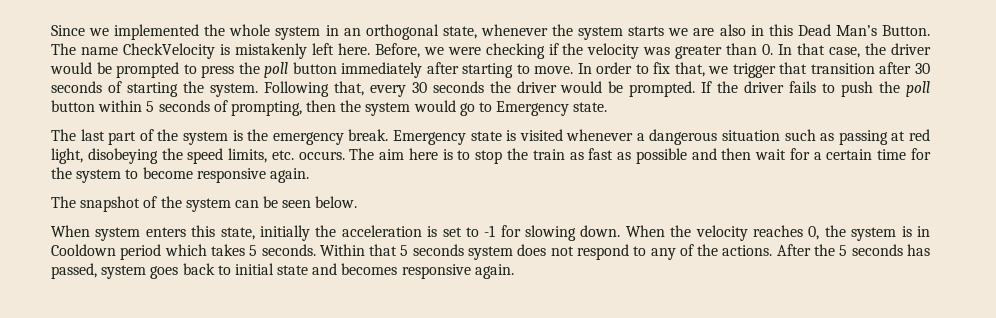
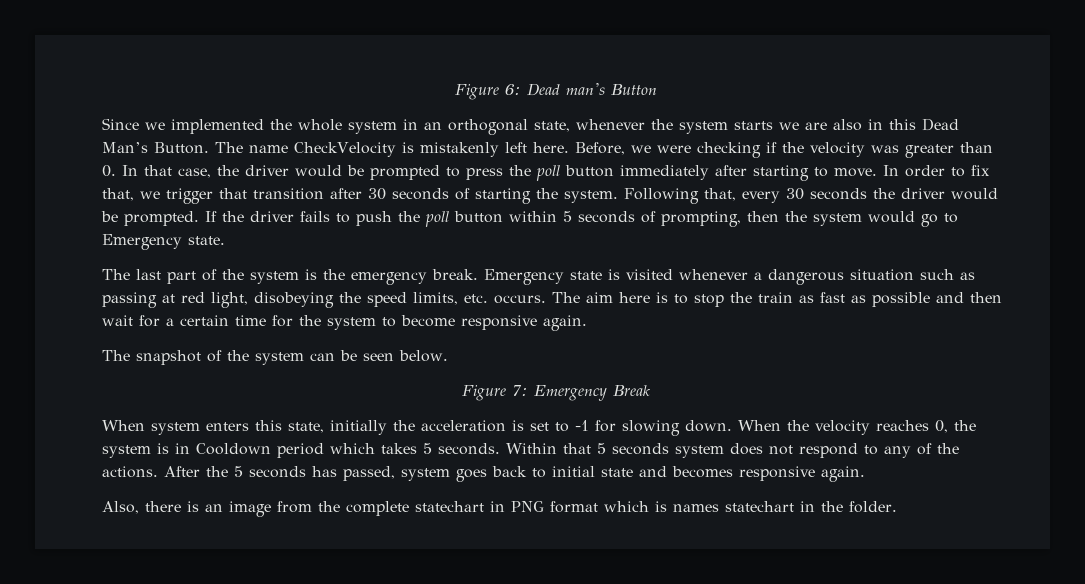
(51, 30) none -> [454,83,657,100] Figure 6: Dead man's Button //
(358, 202) none -> [461,385,650,401] // Figure 7: Emergency Break
(514, 271) none -> [102,501,897,517] // Also, there is an image from the complete statechart in PNG format which is names statechart in the folder.

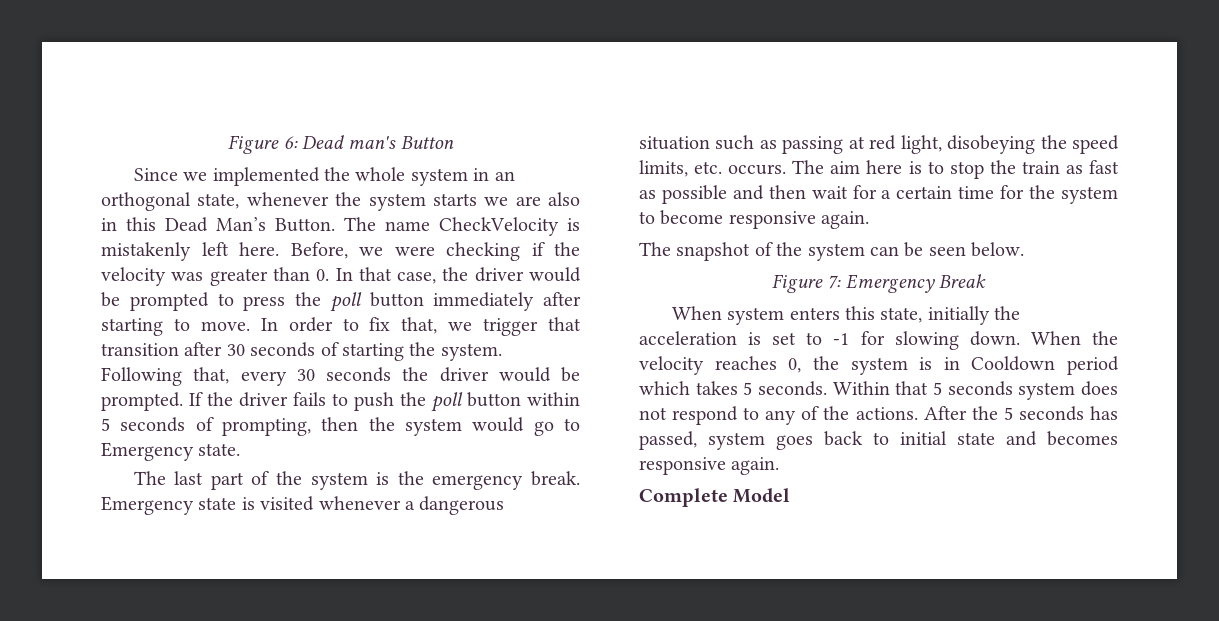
[102,501,897,517] Also, there is an image from the complete statechart in PNG format which is names statechart in the folder. -> [639,488,791,507] Complete Model

